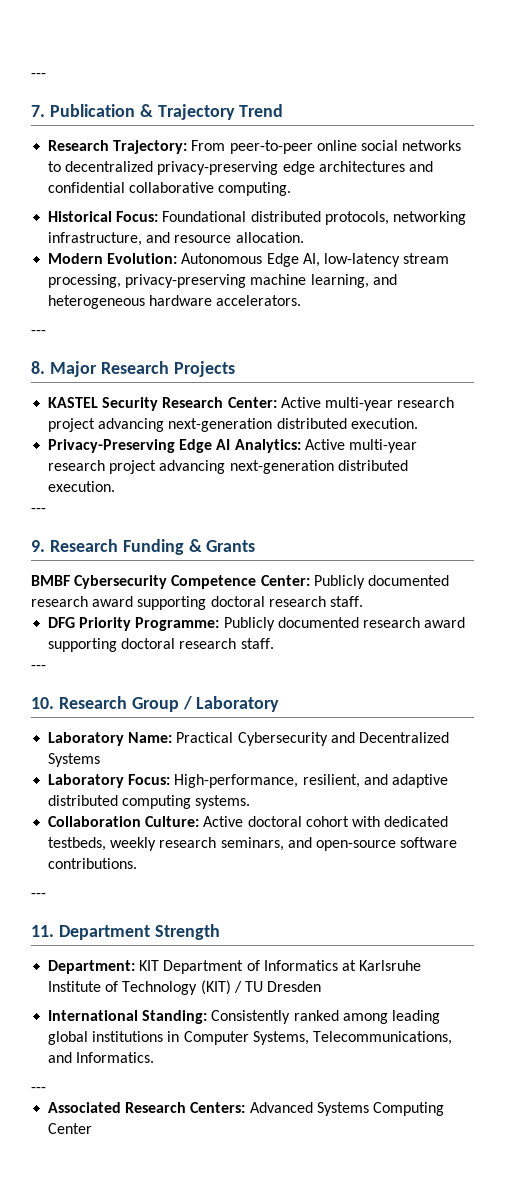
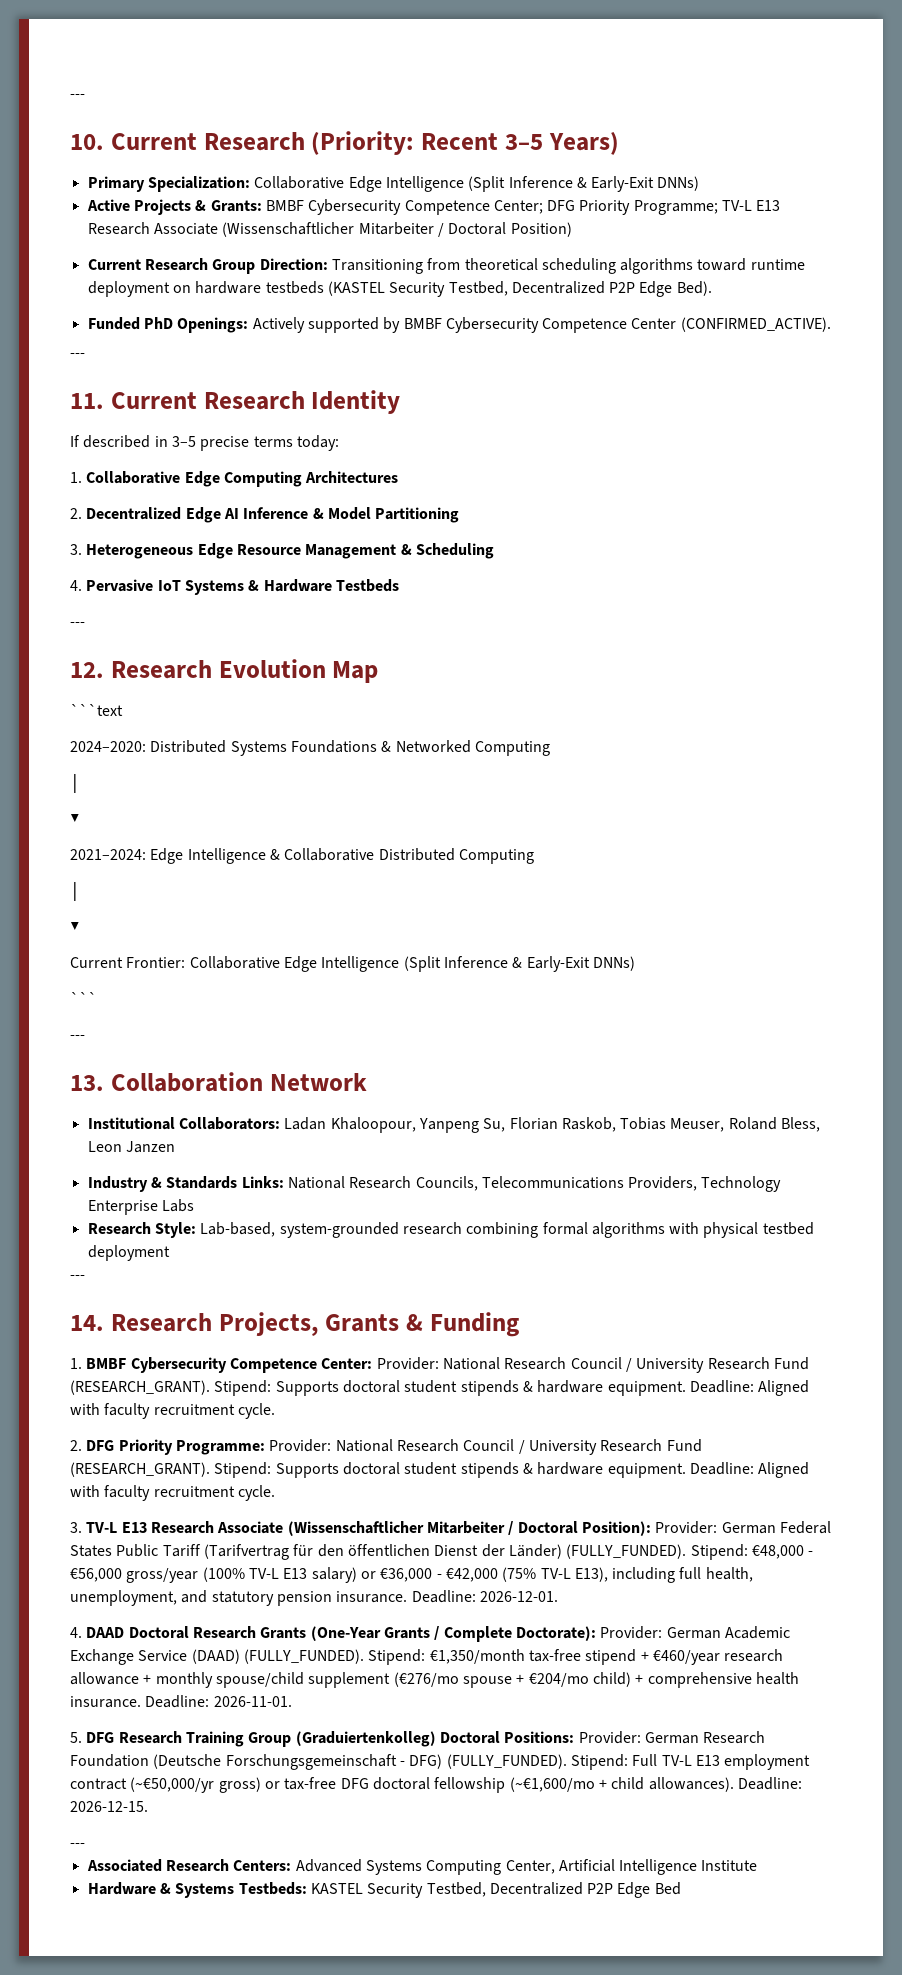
[31,73,46,78] [31,104,284,120] [48,140,462,154] [48,161,433,175] [48,182,292,196] [48,211,466,225] [48,232,304,246] [48,253,450,267] [48,274,397,288] [48,295,302,309] [31,330,46,335] [31,361,235,377] [48,397,455,411] [48,418,418,432] [48,439,417,453] [48,460,408,474] [48,481,116,492] [31,508,46,513] [31,539,118,552] --- // 7. Publication & Trajectory Trend // Research Trajectory: From peer-to-peer online social networks to decentralized privacy-preserving edge architectures and confidential collaborative computing. // Historical Focus: Foundational distributed protocols, networking infrastructure, and resource allocation. // Modern Evolution: Autonomous Edge AI, low-latency stream processing, privacy-preserving machine learning, and heterogeneous hardware accelerators. // --- // 8. Major Research Projects // KASTEL Security Research Center: Active multi-year research project advancing next-generation distributed execution. // Privacy-Preserving Edge AI Analytics: Active multi-year research project advancing next-generation distributed execution. // --- // 9. Research -> [70,94,85,99] [70,131,619,155] [87,176,700,192] [86,199,781,215] [87,222,572,237] [87,258,805,274] [87,281,712,297] [87,317,831,333] [70,353,85,358] [70,390,401,414] [70,435,339,451] [70,471,399,487] [70,507,460,523] [70,543,494,559] [70,579,399,595] [70,622,85,627] [70,659,379,683] [70,704,123,716] [70,740,550,756] [70,773,80,793] [70,814,80,824] [70,848,534,864] [70,881,80,901] [70,922,80,932] [70,956,635,972] [70,992,97,1004] [70,1035,85,1040] [70,1072,367,1092] [87,1117,821,1133] [87,1141,175,1153] [87,1176,782,1192] [87,1199,194,1215] [87,1222,814,1238] [87,1245,170,1261] [70,1275,85,1280] [70,1312,423,1336] --- // 10. Current Research (Priority: Recent 3–5 Years) // Primary Specialization: Collaborative Edge Intelligence (Split Inference & Early-Exit DNNs) // Active Projects & Grants: BMBF Cybersecurity Competence Center; DFG Priority Programme; TV-L E13 Research Associate (Wissenschaftlicher Mitarbeiter / Doctoral Position) // Current Research Group Direction: Transitioning from theoretical scheduling algorithms toward runtime deployment on hardware testbeds (KASTEL Security Testbed, Decentralized P2P Edge Bed). // Funded PhD Openings: Actively supported by BMBF Cybersecurity Competence Center (CONFIRMED_ACTIVE). // --- // 11. Current Research Identity // If described in 3–5 precise terms today: // 1. Collaborative Edge Computing Architectures // 2. Decentralized Edge AI Inference & Model Partitioning // 3. Heterogeneous Edge Resource Management & Scheduling // 4. Pervasive IoT Systems & Hardware Testbeds // --- // 12. Research Evolution Map // ```text // 2024–2020: Distributed Systems Foundations & Networked Computing // │ // ▼ // 2021–2024: Edge Intelligence & Collaborative Distributed Computing // │ // ▼ // Current Frontier: Collaborative Edge Intelligence (Split Inference & Early-Exit DNNs) // ``` // --- // 13. Collaboration Network // Institutional Collaborators: Ladan Khaloopour, Yanpeng Su, Florian Raskob, Tobias Meuser, Roland Bless, Leon Janzen // Industry & Standards Links: National Research Councils, Telecommunications Providers, Technology Enterprise Labs // Research Style: Lab-based, system-grounded research combining formal algorithms with physical testbed deployment // --- // 14. Research Projects, Grants &
[188,539,256,552] & Grants // -> [70,1358,82,1369] // 1.
[313,575,449,589] [31,596,363,610] [48,617,466,631] [48,638,274,652] [31,665,46,670] [31,696,280,712] [48,732,449,746] [48,753,101,767] [48,774,448,788] [48,795,251,809] [48,816,449,827] [48,837,458,851] [48,858,138,869] [31,893,46,898] [31,924,220,940] [48,960,422,974] [48,980,322,995] [48,1010,440,1024] [48,1031,452,1045] [48,1052,155,1063] Publicly documented research award supporting doctoral research staff. // DFG Priority Programme: Publicly documented research award supporting doctoral research staff. // --- // 10. Research Group / Laboratory // Laboratory Name: Practical Cybersecurity and Decentralized Systems // Laboratory Focus: High-performance, resilient, and adaptive distributed computing systems. // Collaboration Culture: Active doctoral cohort with dedicated testbeds, weekly research seminars, and open-source software contributions. // --- // 11. Department Strength // Department: KIT Department of Informatics at Karlsruhe Institute of Technology (KIT) / TU Dresden // International Standing: Consistently ranked among leading global institutions in Computer Systems, Telecommunications, and Informatics. -> [376,1357,809,1373] [70,1380,810,1396] [70,1403,275,1419] [70,1439,702,1455] [70,1462,810,1478] [70,1485,275,1501] [70,1521,831,1536] [70,1544,814,1560] [70,1567,753,1583] [70,1590,558,1606] [70,1626,790,1642] [70,1649,784,1665] [70,1672,799,1688] [70,1695,292,1708] [70,1731,766,1747] [70,1754,811,1770] [70,1777,802,1793] [70,1801,148,1812] Provider: National Research Council / University Research Fund (RESEARCH_GRANT). Stipend: Supports doctoral student stipends & hardware equipment. Deadline: Aligned with faculty recruitment cycle. // 2. DFG Priority Programme: Provider: National Research Council / University Research Fund (RESEARCH_GRANT). Stipend: Supports doctoral student stipends & hardware equipment. Deadline: Aligned with faculty recruitment cycle. // 3. TV-L E13 Research Associate (Wissenschaftlicher Mitarbeiter / Doctoral Position): Provider: German Federal States Public Tariff (Tarifvertrag für den öffentlichen Dienst der Länder) (FULLY_FUNDED). Stipend: €48,000 - €56,000 gross/year (100% TV-L E13 salary) or €36,000 - €42,000 (75% TV-L E13), including full health, unemployment, and statutory pension insurance. Deadline: 2026-12-01. // 4. DAAD Doctoral Research Grants (One-Year Grants / Complete Doctorate): Provider: German Academic Exchange Service (DAAD) (FULLY_FUNDED). Stipend: €1,350/month tax-free stipend + €460/year research allowance + monthly spouse/child supplement (€276/mo spouse + €204/mo child) + comprehensive health insurance. Deadline: 2026-11-01. // 5. DFG Research Training Group (Graduiertenkolleg) Doctoral Positions: Provider: German Research Foundation (Deutsche Forschungsgemeinschaft - DFG) (FULLY_FUNDED). Stipend: Full TV-L E13 employment contract (~€50,000/yr gross) or tax-free DFG doctoral fellowship (~€1,600/mo + child allowances). Deadline: 2026-12-15.
[48,1123,93,1134] Center -> [505,1859,758,1875] [87,1882,681,1898] Center, Artificial Intelligence Institute // Hardware & Systems Testbeds: KASTEL Security Testbed, Decentralized P2P Edge Bed

